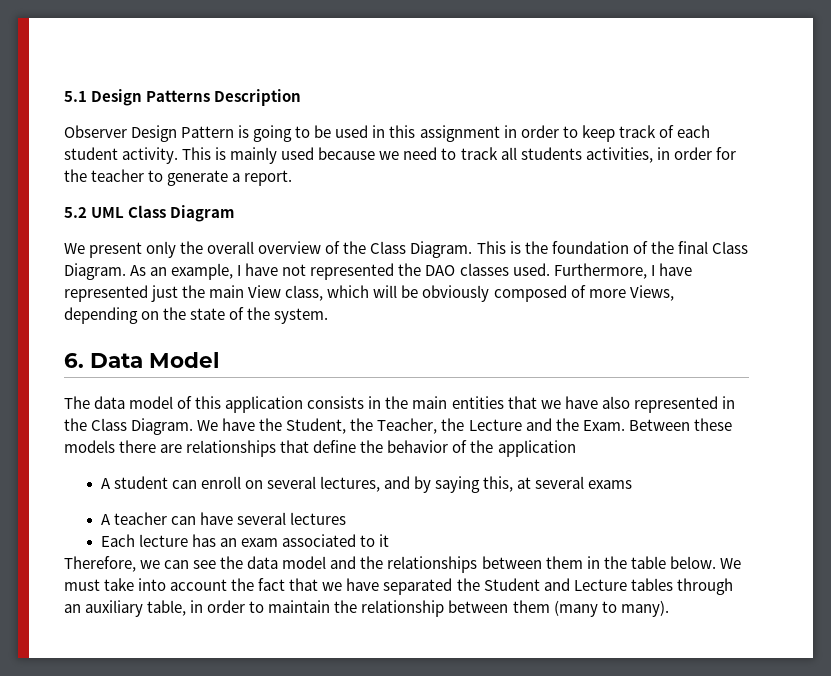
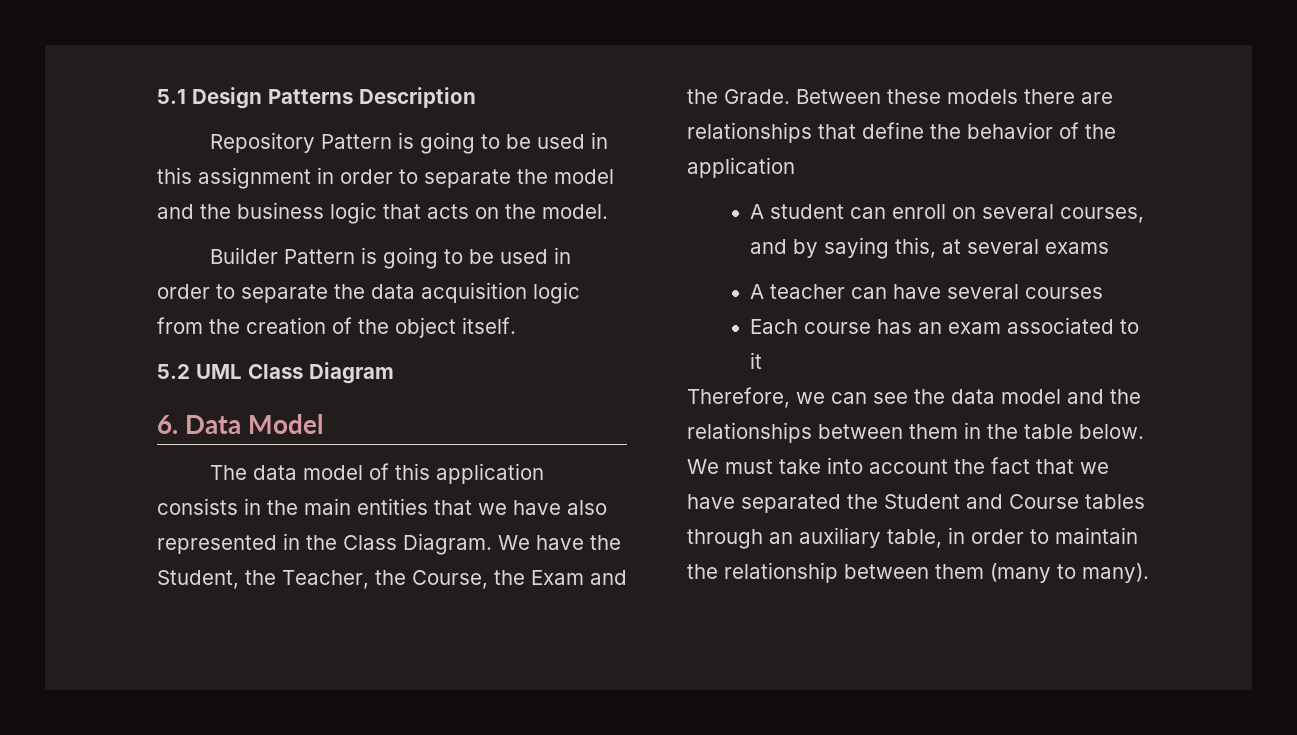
[64,125,178,142] Observer Design -> [209,132,315,153] Repository
[581,125,710,142] [64,147,736,164] [64,169,293,186] [64,205,235,222] [64,241,748,258] [64,263,692,280] [64,285,674,302] [64,307,329,324] keep track of each student activity. This is mainly used because we need to track all students activities, in order for the teacher to generate a report. // 5.2 UML Class Diagram // We present only the overall overview of the Class Diagram. This is the foundation of the final Class Diagram. As an example, I have not represented the DAO classes used. Furthermore, I have represented just the main View class, which will be obviously composed of more Views, depending on the state of the system. -> [424,169,614,188] [157,202,608,224] [209,247,571,269] [157,282,580,304] [157,317,516,338] [157,362,394,384] separate the model and the business logic that acts on the model. // Builder Pattern is going to be used in order to separate the data acquisition logic from the creation of the object itself. // 5.2 UML Class Diagram
[468,418,625,431] Lecture and the Exam. -> [412,570,627,589] [687,89,790,104] Course, the Exam and the Grade.
[319,476,380,492] lectures, -> [1060,207,1145,223] courses,
[289,512,346,525] lectures -> [1025,287,1104,299] courses
[138,534,188,547] lecture -> [804,322,872,334] course
[573,579,627,591] Lecture -> [1009,494,1079,509] Course

